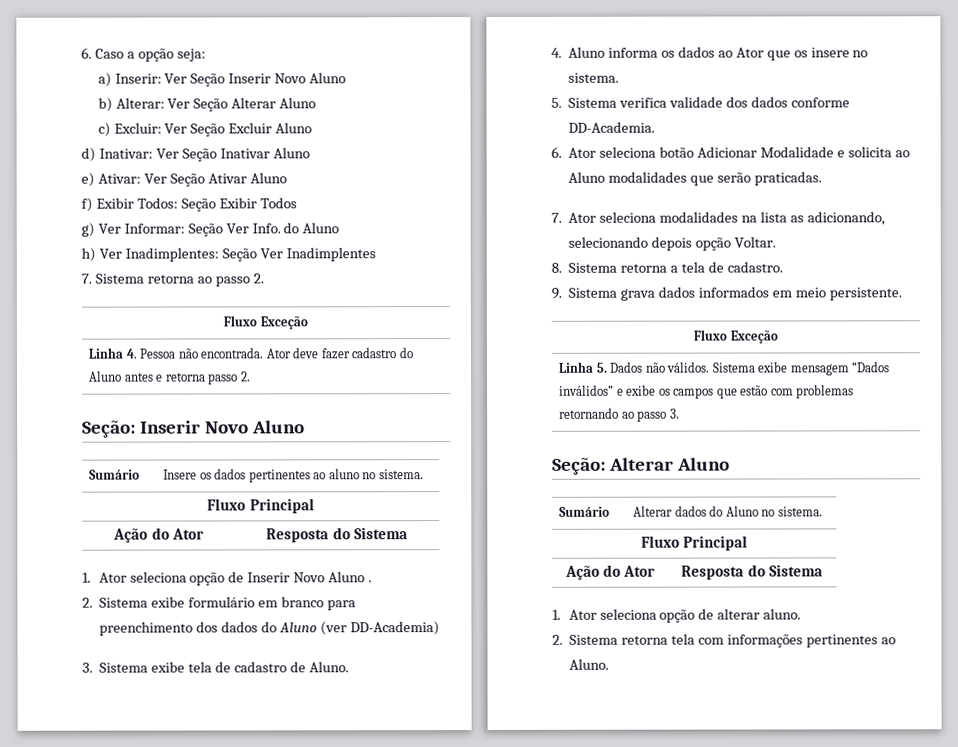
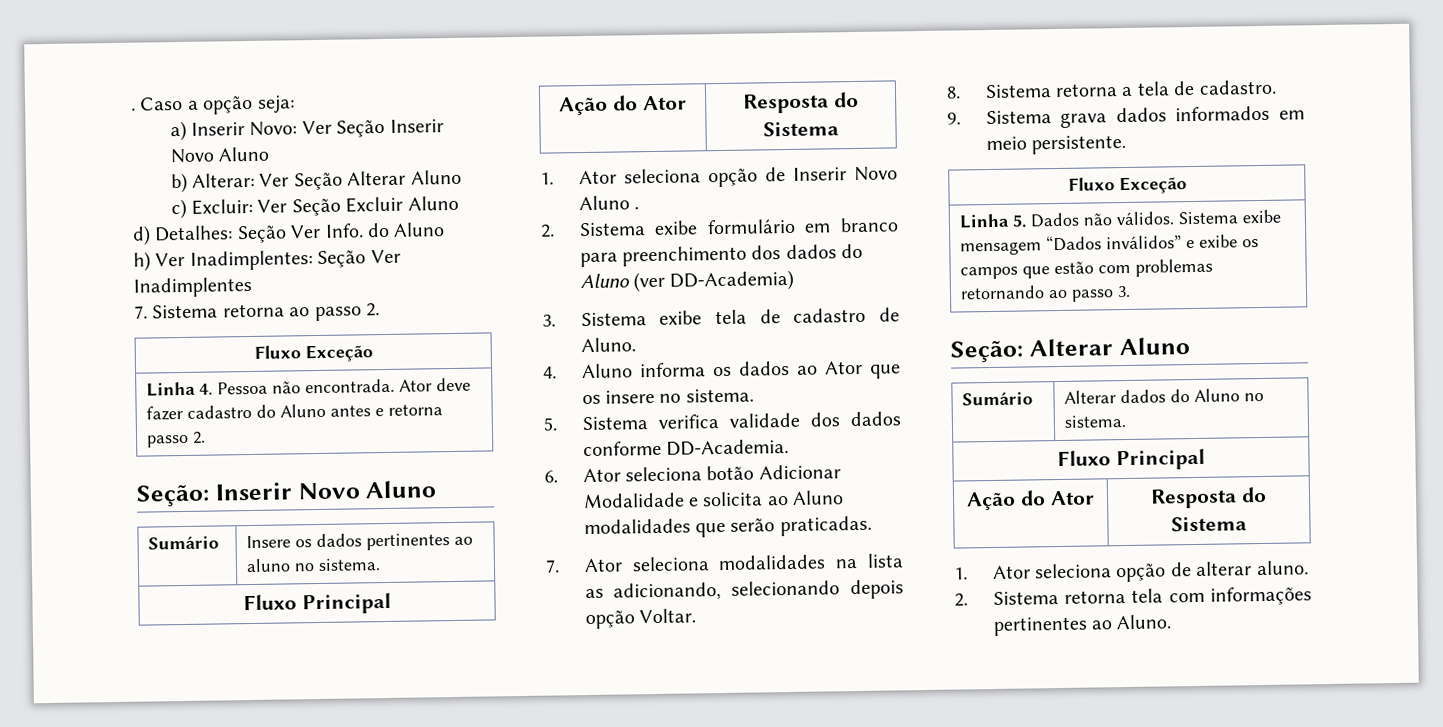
[81,47,92,59] 6. -> [131,107,136,111] .
[114,73,162,84] Inserir: -> [191,121,298,136] Inserir Novo:
[98,147,310,162] [81,172,287,187] [81,197,297,212] [81,222,185,237] Inativar: Ver Seção Inativar Aluno // e) Ativar: Ver Seção Ativar Aluno // f) Exibir Todos: Seção Exibir Todos // g) Ver Informar: -> [154,225,234,242] Detalhes:

